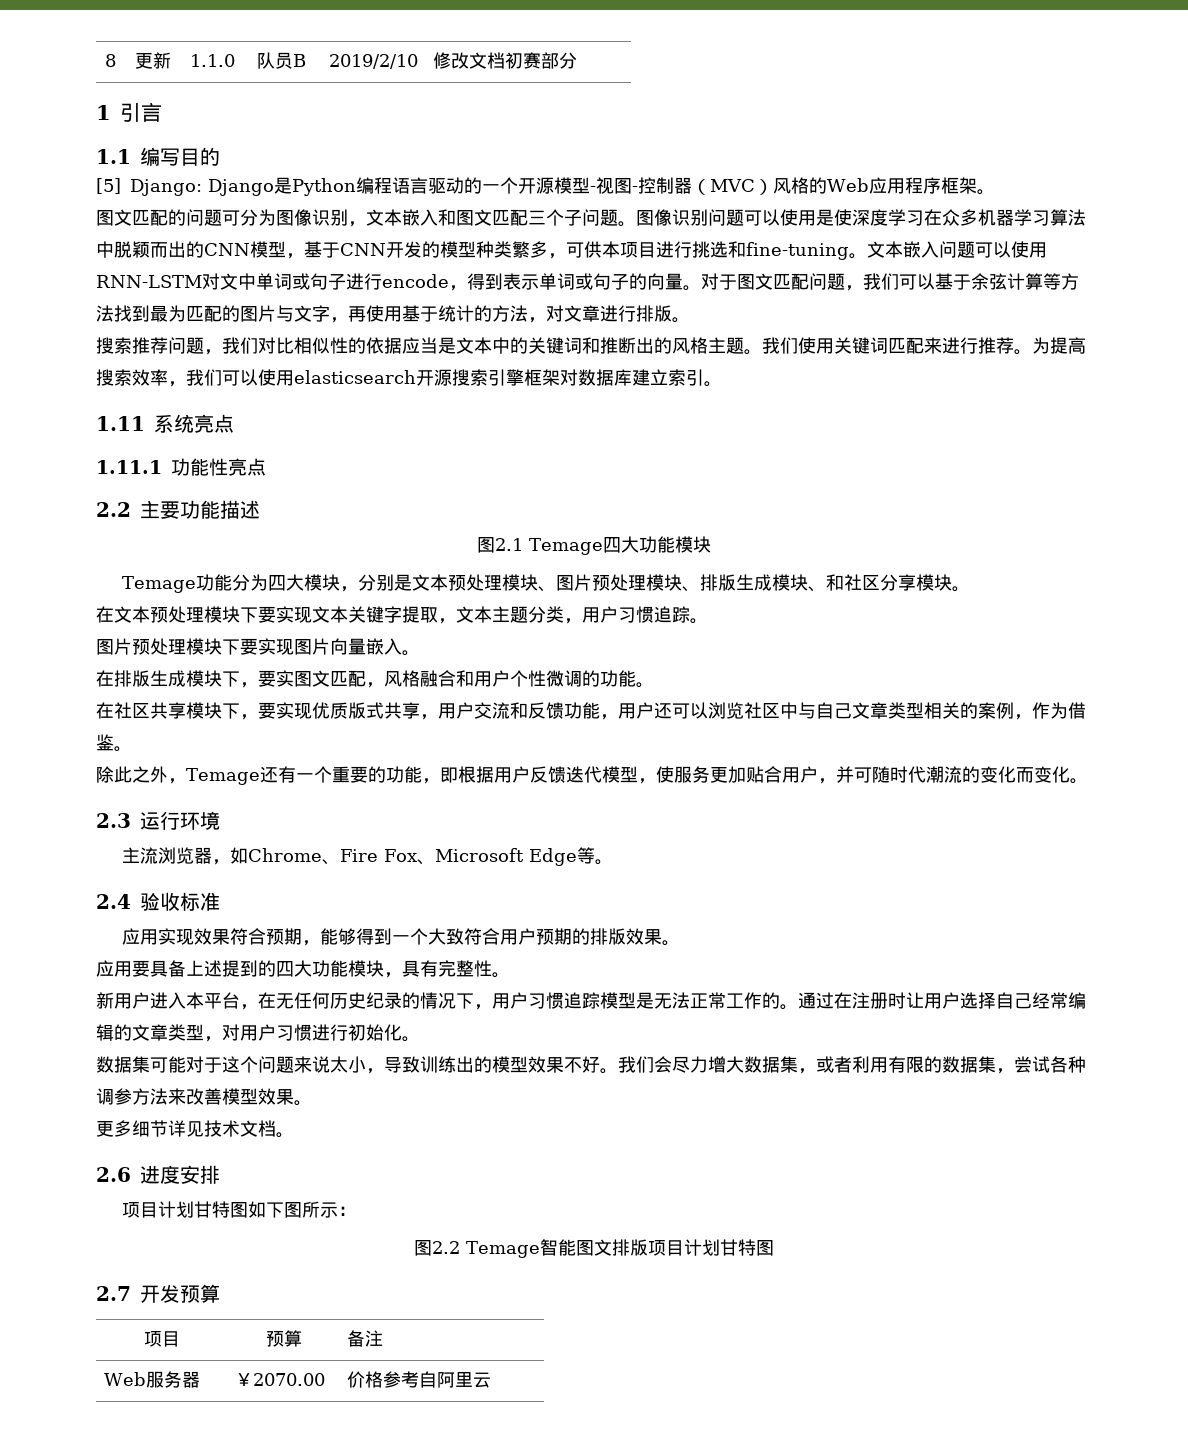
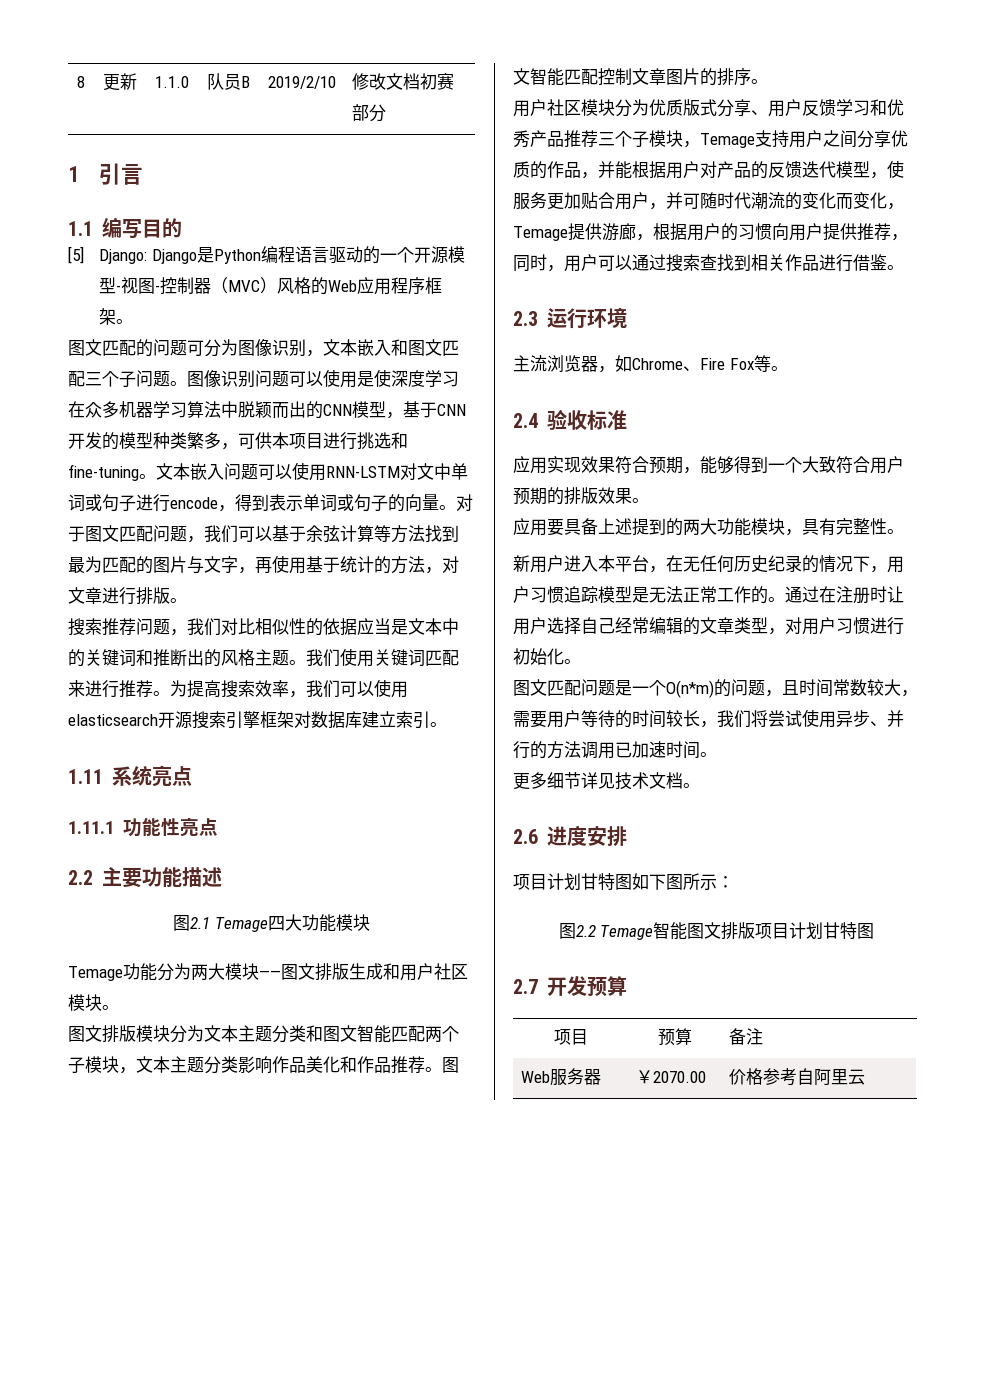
[267,574,970,592] [96,606,708,624] [96,638,420,656] [96,670,654,688] [96,702,1086,720] [96,734,132,752] [96,766,530,785] 四大模块，分别是文本预处理模块、图片预处理模块、排版生成模块、和社区分享模块。 // 在文本预处理模块下要实现文本关键字提取，文本主题分类，用户习惯追踪。 // 图片预处理模块下要实现图片向量嵌入。 // 在排版生成模块下，要实图文匹配，风格融合和用户个性微调的功能。 // 在社区共享模块下，要实现优质版式共享，用户交流和反馈功能，用户还可以浏览社区中与自己文章类型相关的案例，作为借鉴。 // 除此之外，Temage还有一个重要的功能，即根据用户 -> [191,963,468,981] [68,994,119,1011] [68,1025,459,1043] [68,1056,459,1074] [513,68,768,86] [513,99,904,117] [513,130,908,148] [513,161,768,179] 两大模块——图文排版生成和用户社区模块。 // 图文排版模块分为文本主题分类和图文智能匹配两个子模块，文本主题分类影响作品美化和作品推荐。图文智能匹配控制文章图片的排序。 // 用户社区模块分为优质版式分享、用户反馈学习和优秀产品推荐三个子模块，Temage支持用户之间分享优质的作品，并能根据用户对产品的
(1070, 774) none -> [887,203,904,210] [513,223,908,241] [513,254,887,272] ，Temage提供游廊，根据用户的习惯向用户提供推荐，同时，用户可以通过搜索查找到相关作品进行借鉴
[416,848,577,866] 、Microsoft Edge -> (754, 364) none
[276,961,294,977] 四 -> [683,519,700,535] 两
[96,1056,1086,1074] [96,1088,294,1105] 数据集可能对于这个问题来说太小，导致训练出的模型效果不好。我们会尽力增大数据集，或者利用有限的数据集，尝试各种调参方法来改善模型效果 -> [513,679,918,698] [513,709,904,728] [513,741,700,759] 图文匹配问题是一个O(n*m)的问题，且时间常数较大，需要用户等待的时间较长，我们将尝试使用异步、并行的方法调用已加速时间

